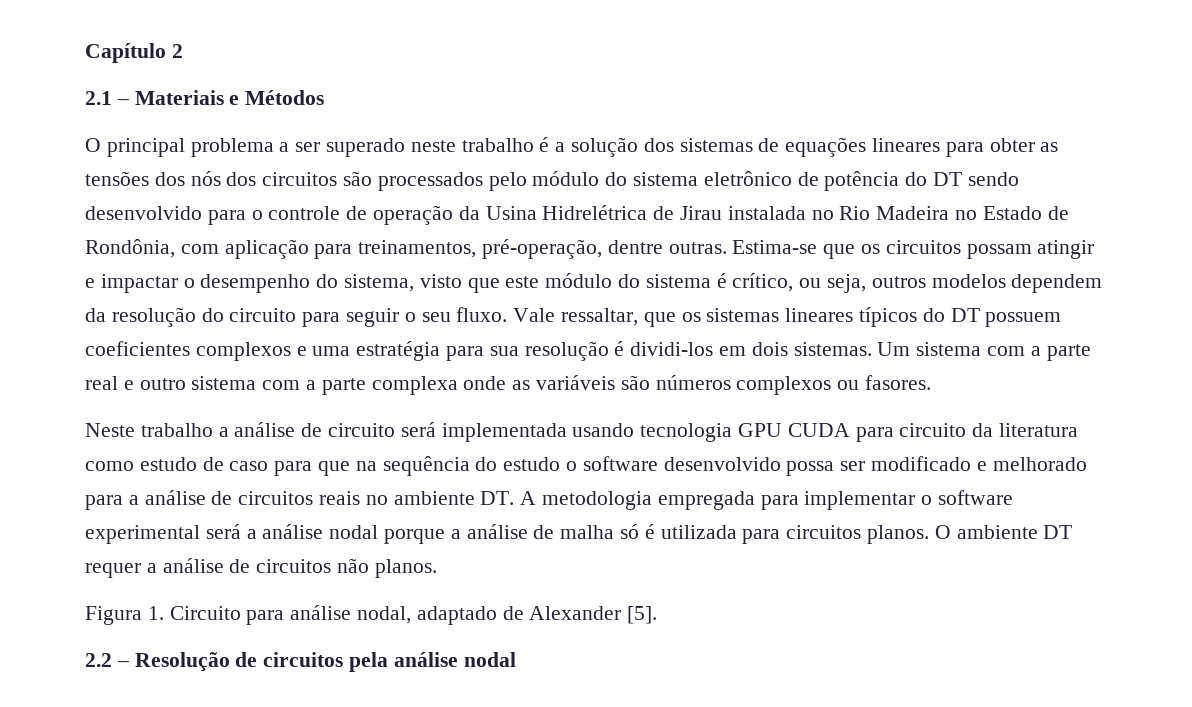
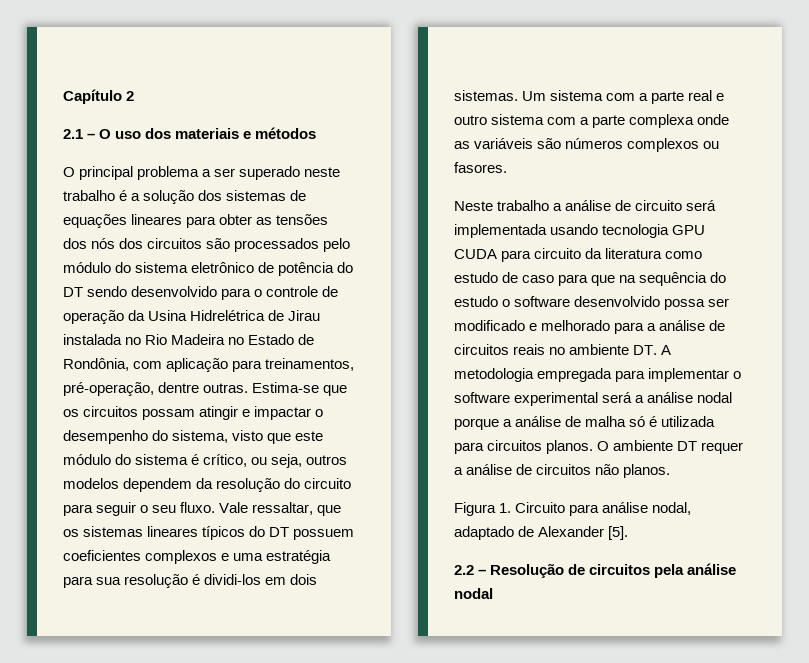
[134,90,325,105] Materiais e Métodos -> [99,127,317,139] O uso dos materiais e métodos

